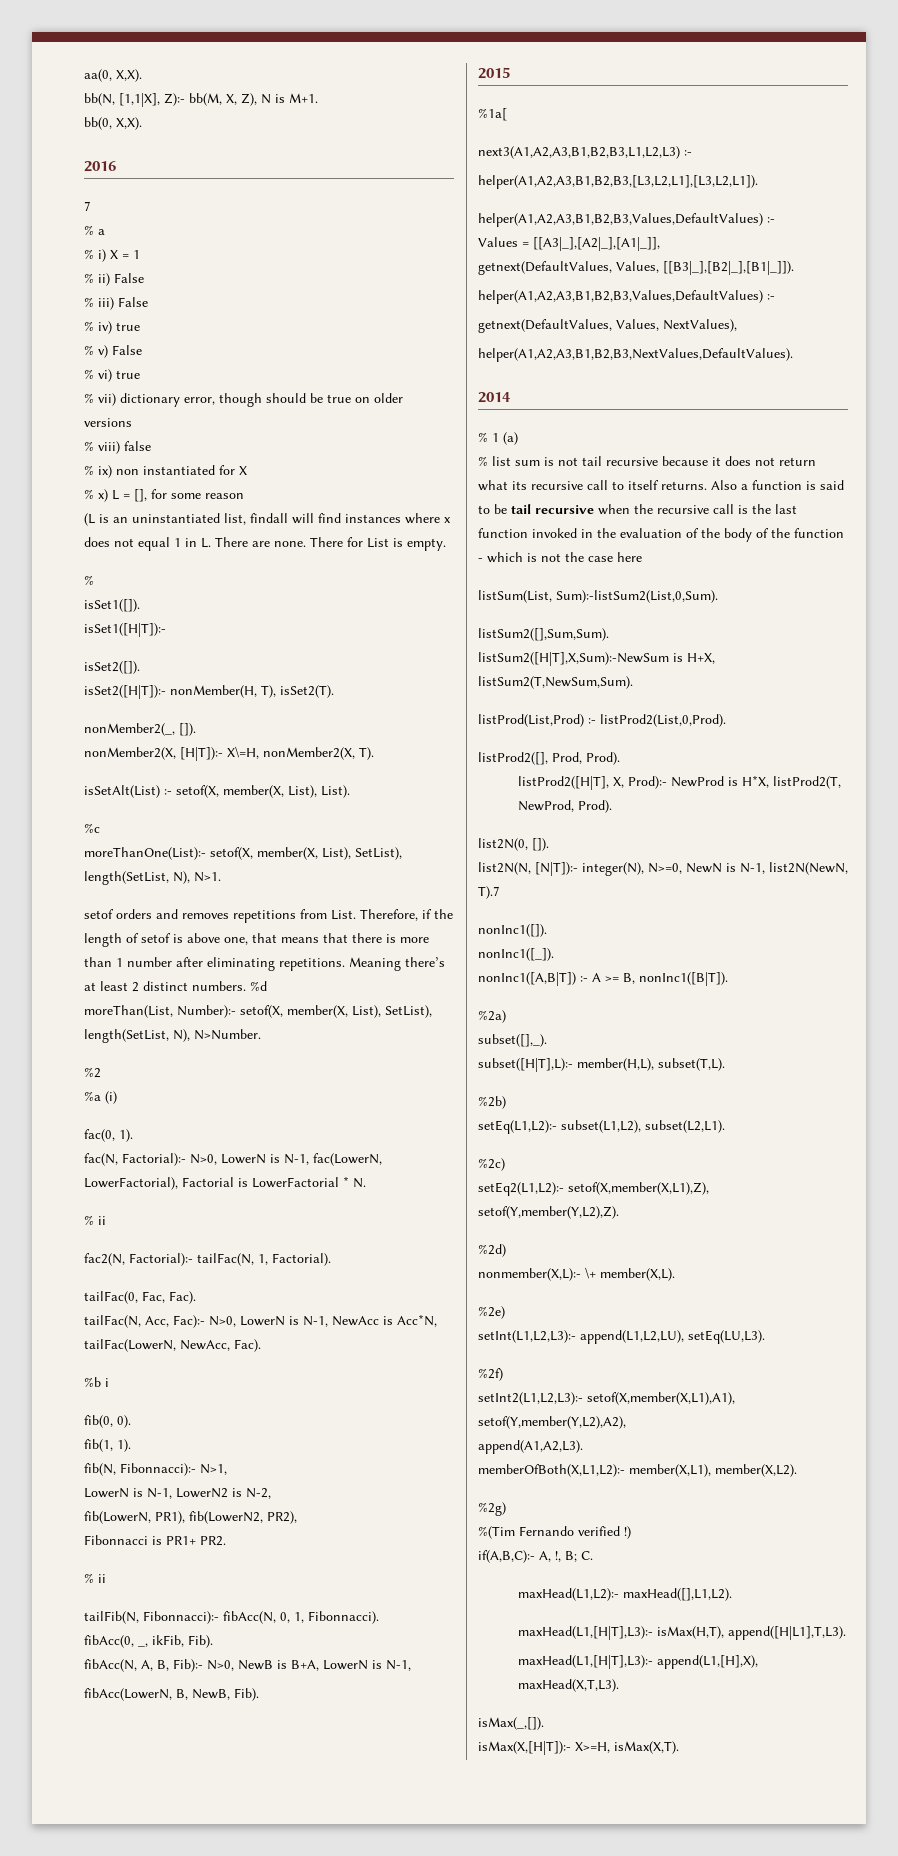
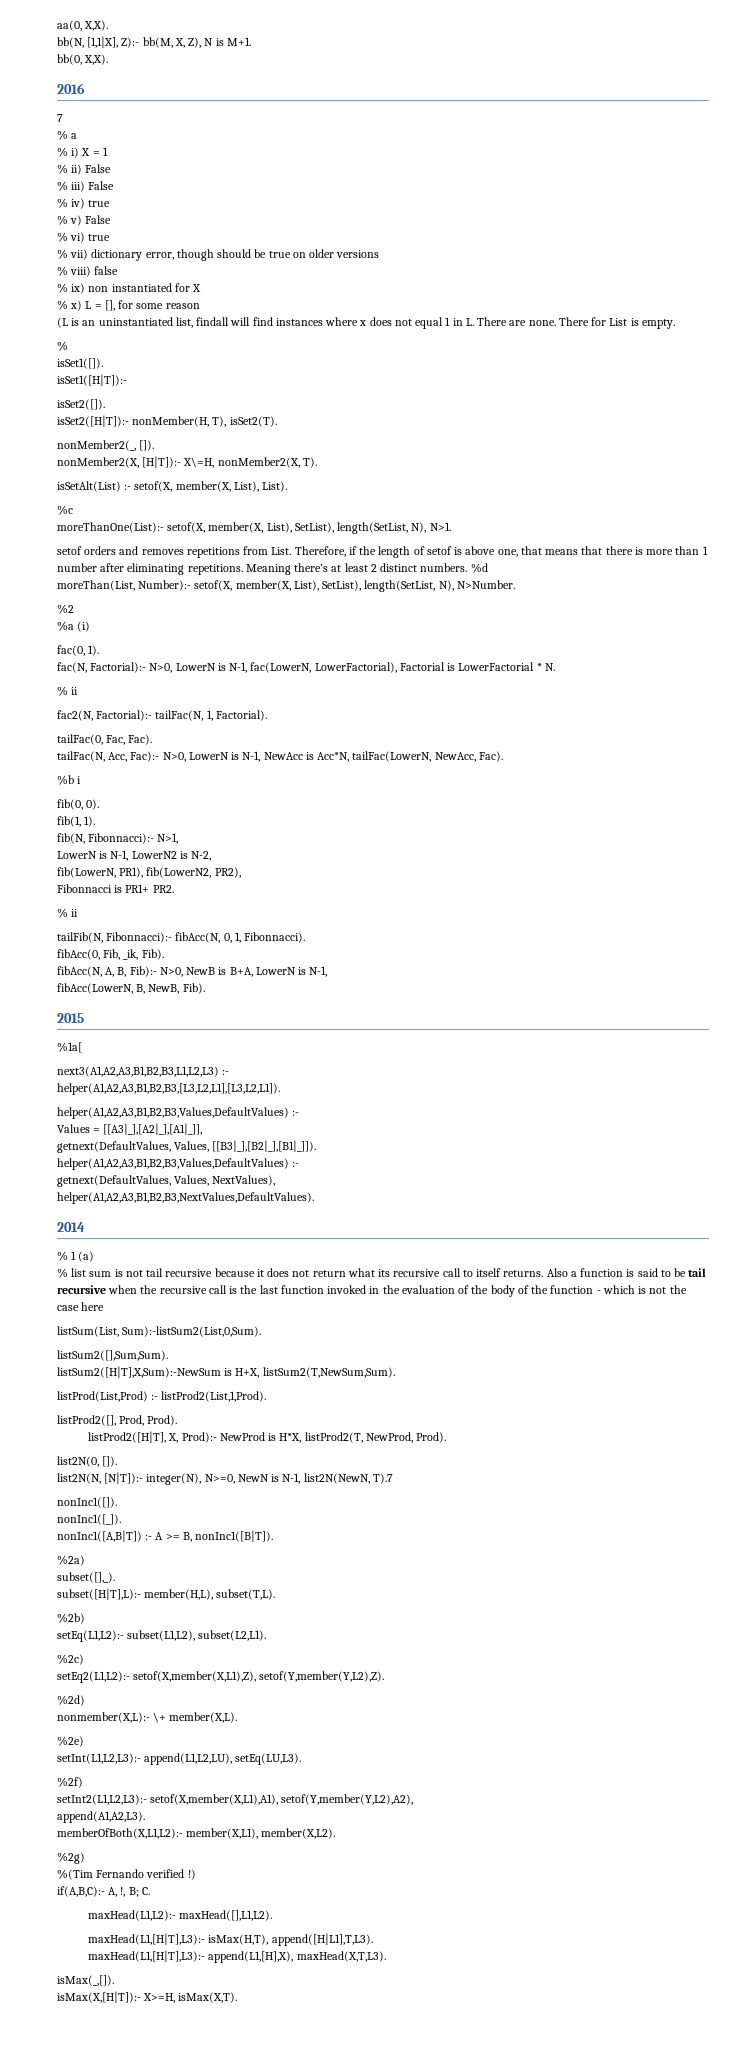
[138,1635,184,1647] _, ikFib, -> [103,949,139,960] Fib, _ik,
[600,714,726,727] listProd2(List,0,Prod). -> [161,1391,267,1402] listProd2(List,1,Prod).

